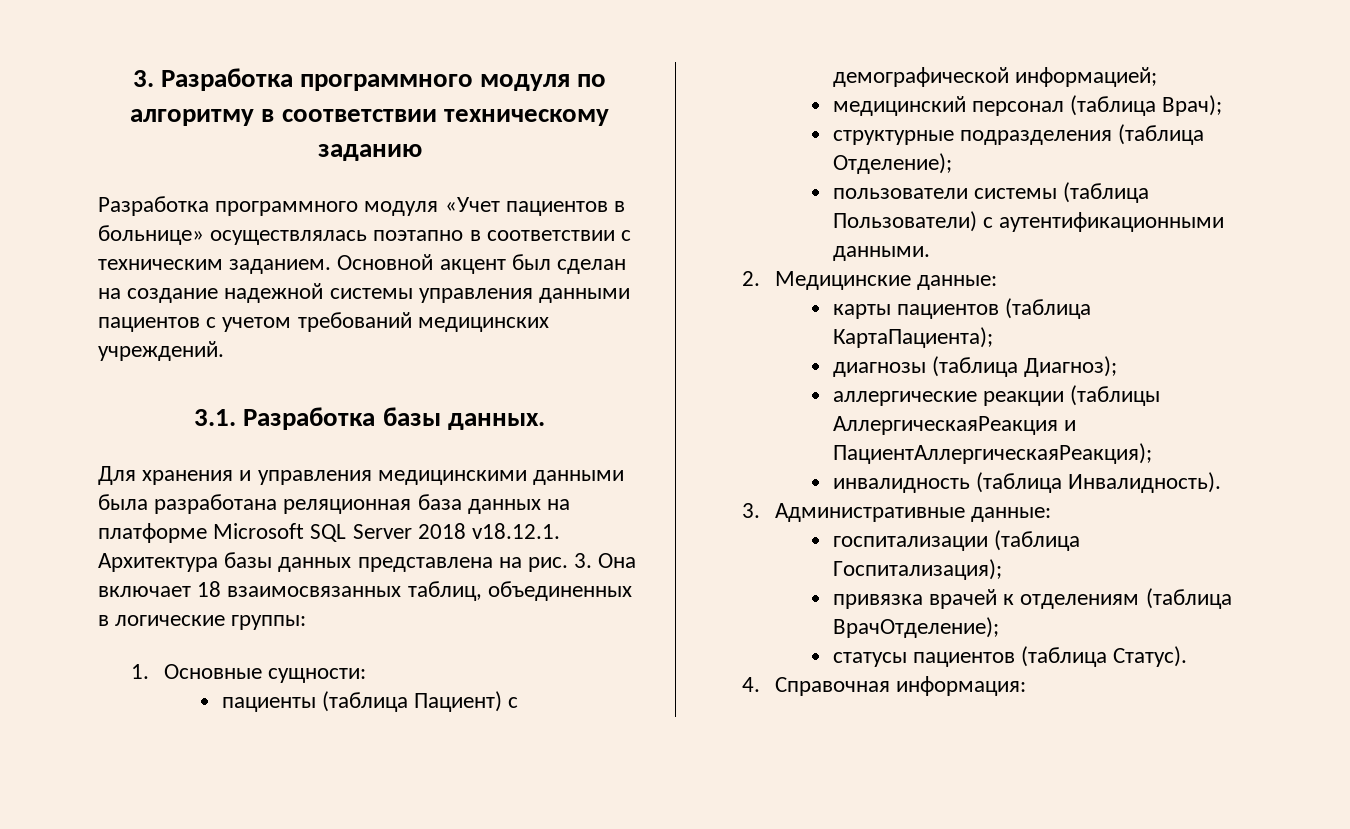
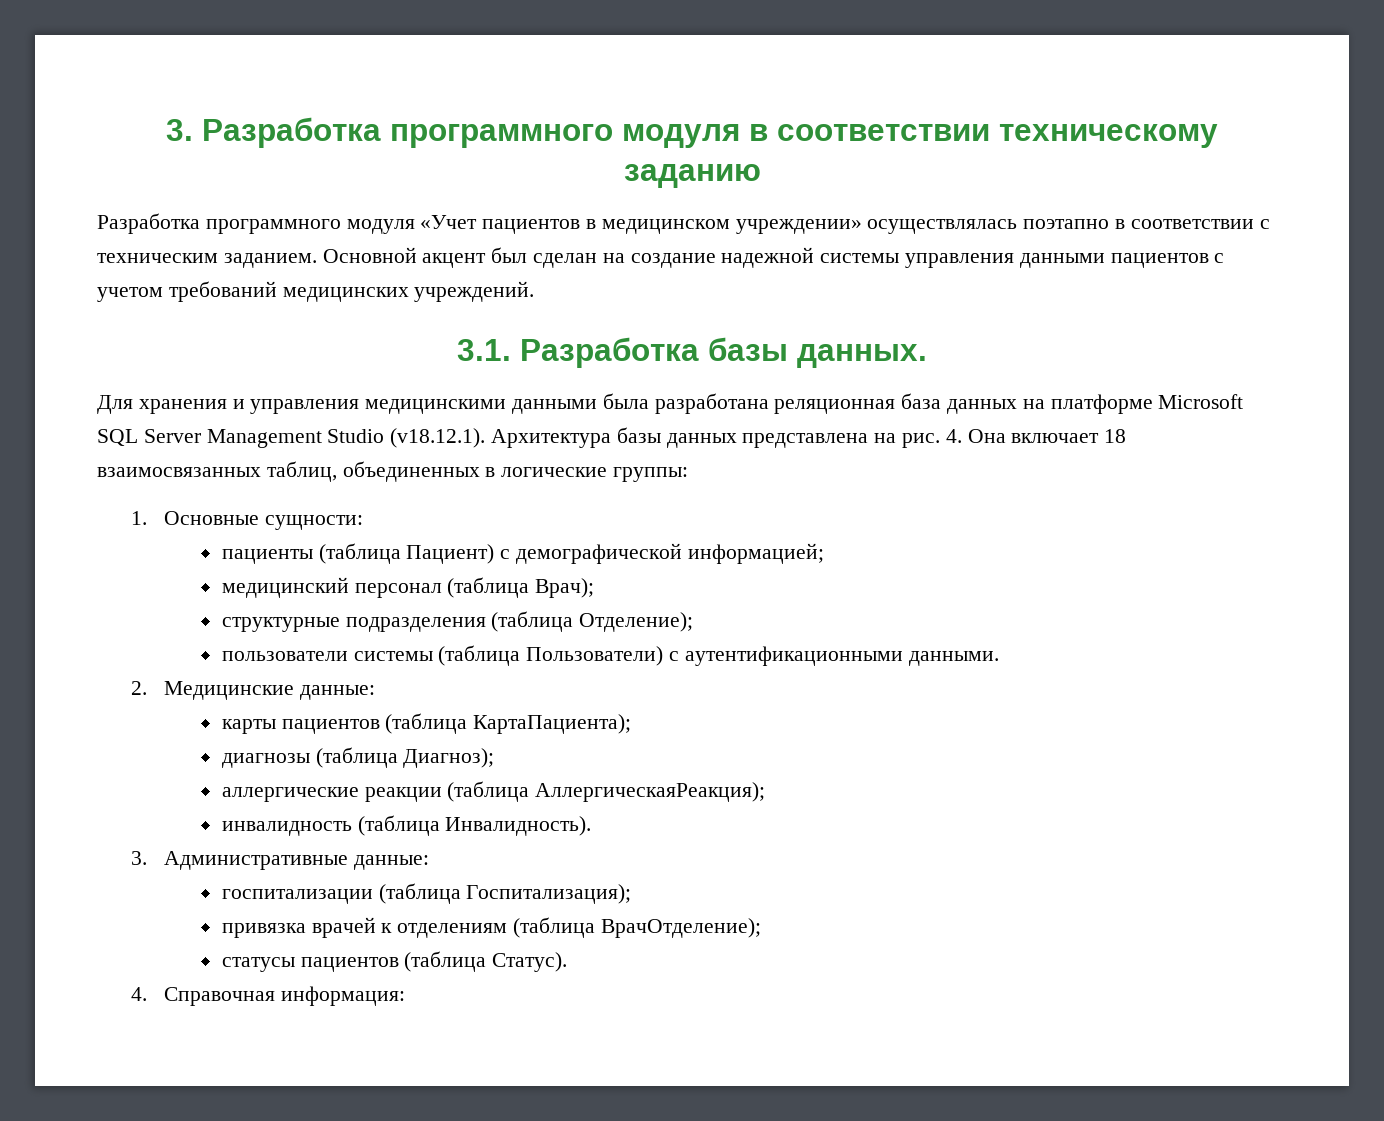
[577,74,607,87] [130,109,255,126] по алгоритму -> (740, 136) none
[98,225,204,245] больнице» -> [601,219,862,234] медицинском учреждении»
[417,523,561,539] 2018 v18.12.1. -> [206,428,486,448] Management Studio (v18.12.1).
[574,553,593,568] 3. -> [945,429,962,443] 4.
[1070,385,1161,406] [832,416,1077,435] [832,443,1152,464] (таблицы АллергическаяРеакция и ПациентАллергическаяРеакция); -> [447,781,766,802] (таблица АллергическаяРеакция);

